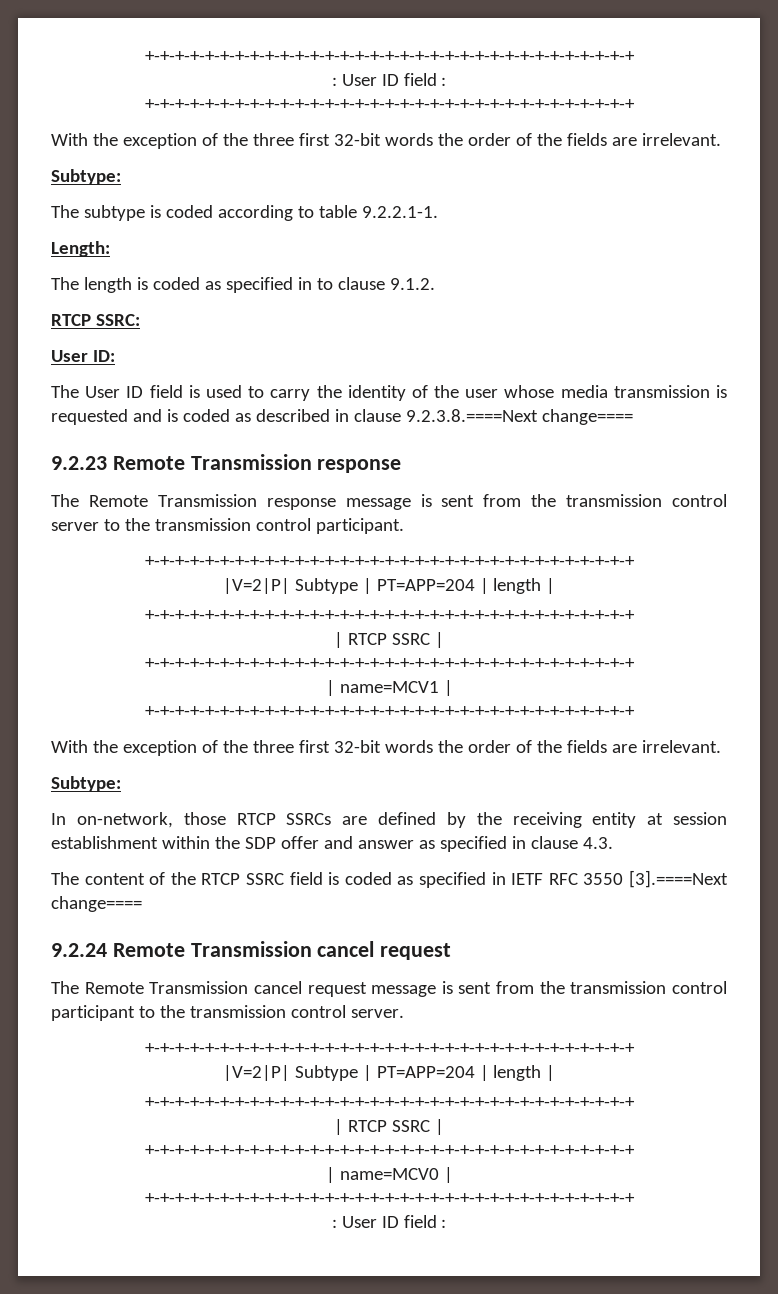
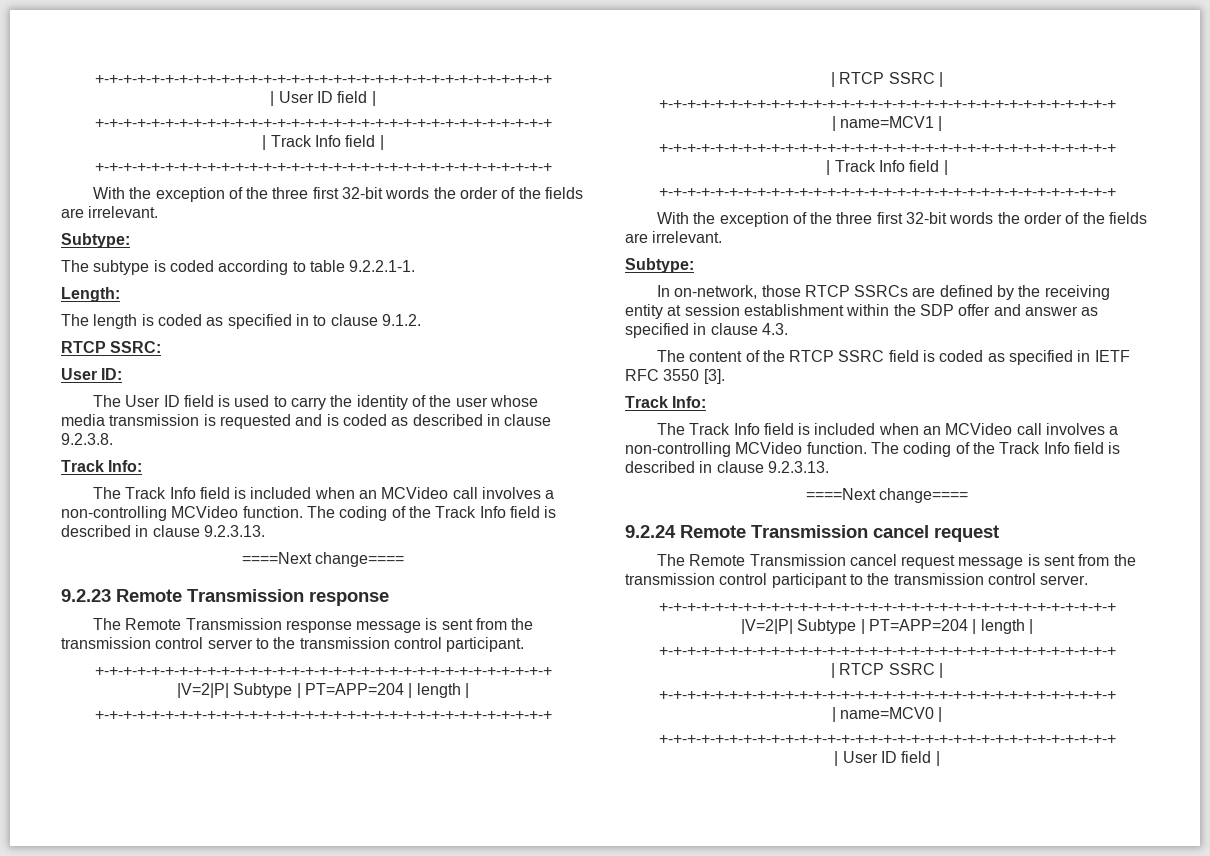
[144,51,635,62] [331,73,447,86] +-+-+-+-+-+-+-+-+-+-+-+-+-+-+-+-+-+-+-+-+-+-+-+-+-+-+-+-+-+-+-+-+ // : User ID field : -> [94,75,552,84] [270,91,376,106] [94,119,552,128] [262,135,384,150] +-+-+-+-+-+-+-+-+-+-+-+-+-+-+-+-+-+-+-+-+-+-+-+-+-+-+-+-+-+-+-+-+ // | User ID field | // +-+-+-+-+-+-+-+-+-+-+-+-+-+-+-+-+-+-+-+-+-+-+-+-+-+-+-+-+-+-+-+-+ // | Track Info field |
[405,409,538,422] 9.2.3.8.====Next -> [61,433,113,445] [61,460,143,472] [92,487,555,499] [61,506,557,521] [61,525,265,537] [241,552,312,564] 9.2.3.8. // Track Info: // The Track Info field is included when an MCVideo call involves a non-controlling MCVideo function. The coding of the Track Info field is described in clause 9.2.3.13. // ====Next
(635, 711) none -> [826,160,948,175] [658,188,1116,197] // | Track Info field | // +-+-+-+-+-+-+-+-+-+-+-+-+-+-+-+-+-+-+-+-+-+-+-+-+-+-+-+-+-+-+-+-+
[629,870,729,888] [3].====Next -> [703,369,725,384] [625,396,707,408] [656,423,1119,435] [625,442,1121,457] [625,461,829,473] [805,488,876,500] [3]. // Track Info: // The Track Info field is included when an MCVideo call involves a non-controlling MCVideo function. The coding of the Track Info field is described in clause 9.2.3.13. // ====Next
[331,1215,447,1228] : User ID field : -> [834,751,940,766] | User ID field |

